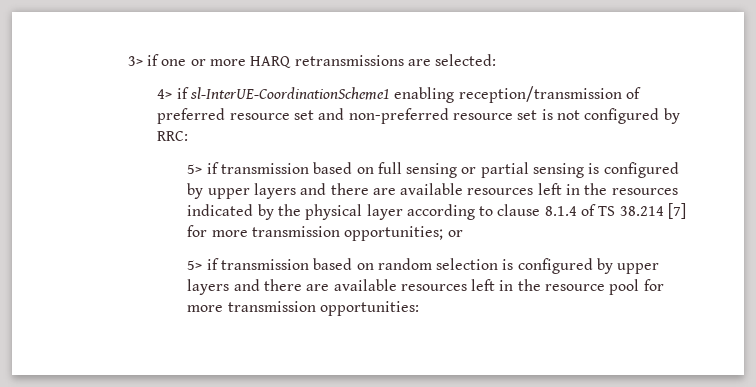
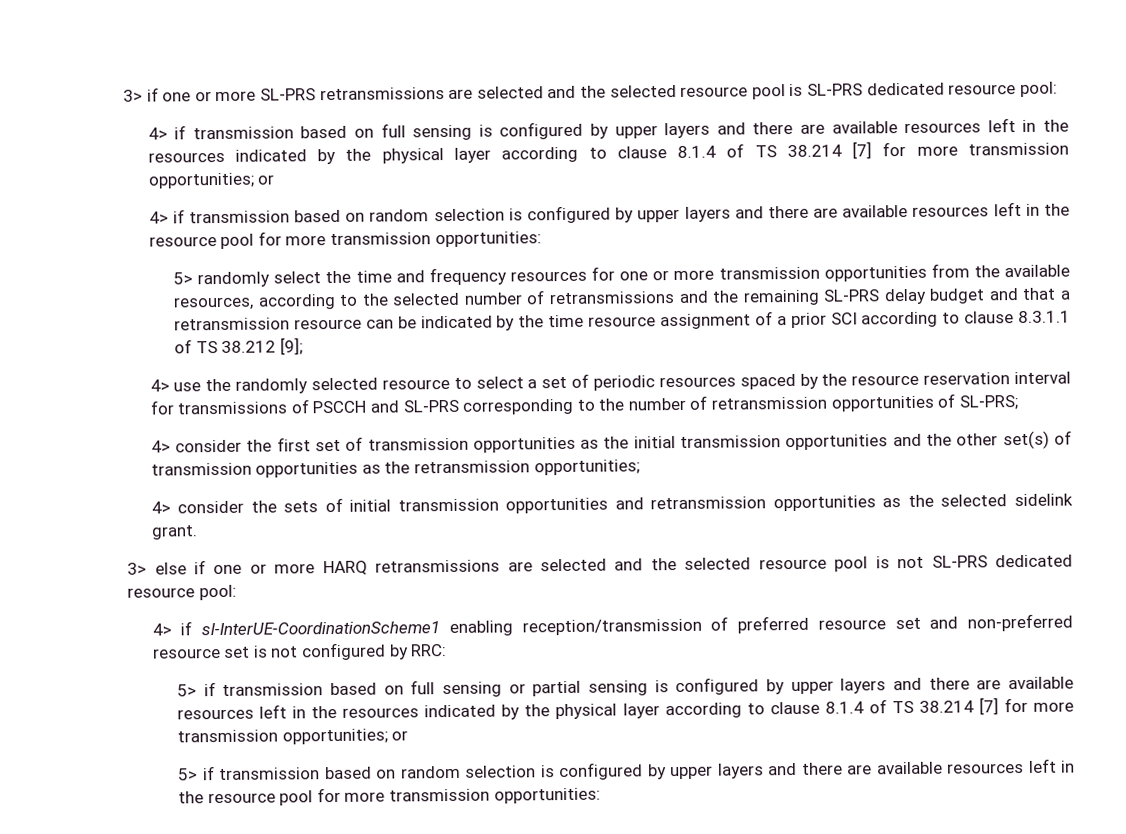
[250,54,497,68] HARQ retransmissions are selected: -> [260,81,1058,101] [147,118,1069,141] [147,141,1069,165] [147,172,275,189] [148,201,1070,224] [148,231,542,249] [173,263,1070,288] [173,287,1070,311] [174,310,1072,331] [174,337,303,356] [149,371,1071,394] [149,393,1018,415] [150,430,1072,453] [150,459,640,478] [150,493,1074,514] [150,525,198,540] [127,554,1073,576] [127,584,237,601] SL-PRS retransmissions are selected and the selected resource pool is SL-PRS dedicated resource pool: // 4> if transmission based on full sensing is configured by upper layers and there are available resources left in the resources indicated by the physical layer according to clause 8.1.4 of TS 38.214 [7] for more transmission opportunities; or // 4> if transmission based on random selection is configured by upper layers and there are available resources left in the resource pool for more transmission opportunities: // 5> randomly select the time and frequency resources for one or more transmission opportunities from the available resources, according to the selected number of retransmissions and the remaining SL-PRS delay budget and that a retransmission resource can be indicated by the time resource assignment of a prior SCI according to clause 8.3.1.1 of TS 38.212 [9]; // 4> use the randomly selected resource to select a set of periodic resources spaced by the resource reservation interval for transmissions of PSCCH and SL-PRS corresponding to the number of retransmission opportunities of SL-PRS; // 4> consider the first set of transmission opportunities as the initial transmission opportunities and the other set(s) of transmission opportunities as the retransmission opportunities; // 4> consider the sets of initial transmission opportunities and retransmission opportunities as the selected sidelink grant. // 3> else if one or more HARQ retransmissions are selected and the selected resource pool is not SL-PRS dedicated resource pool:

